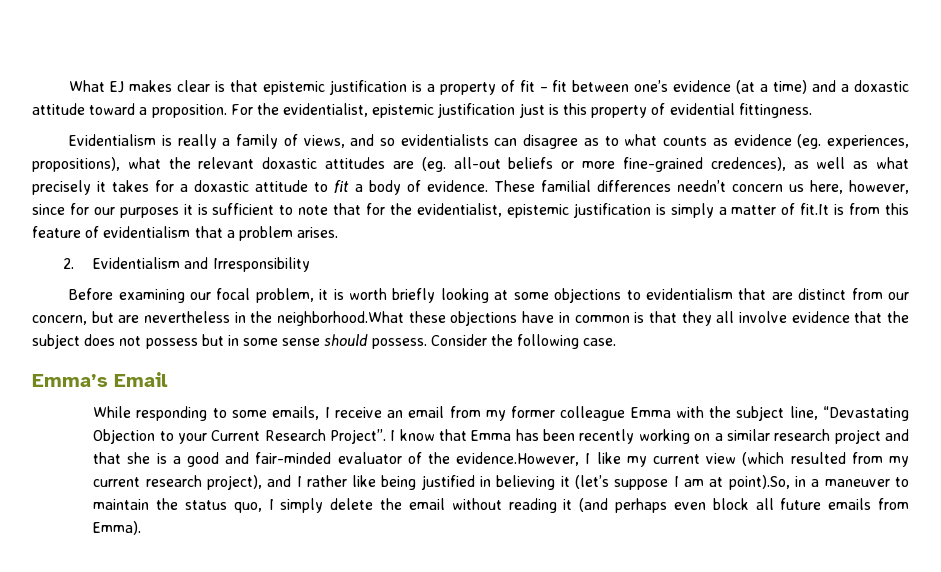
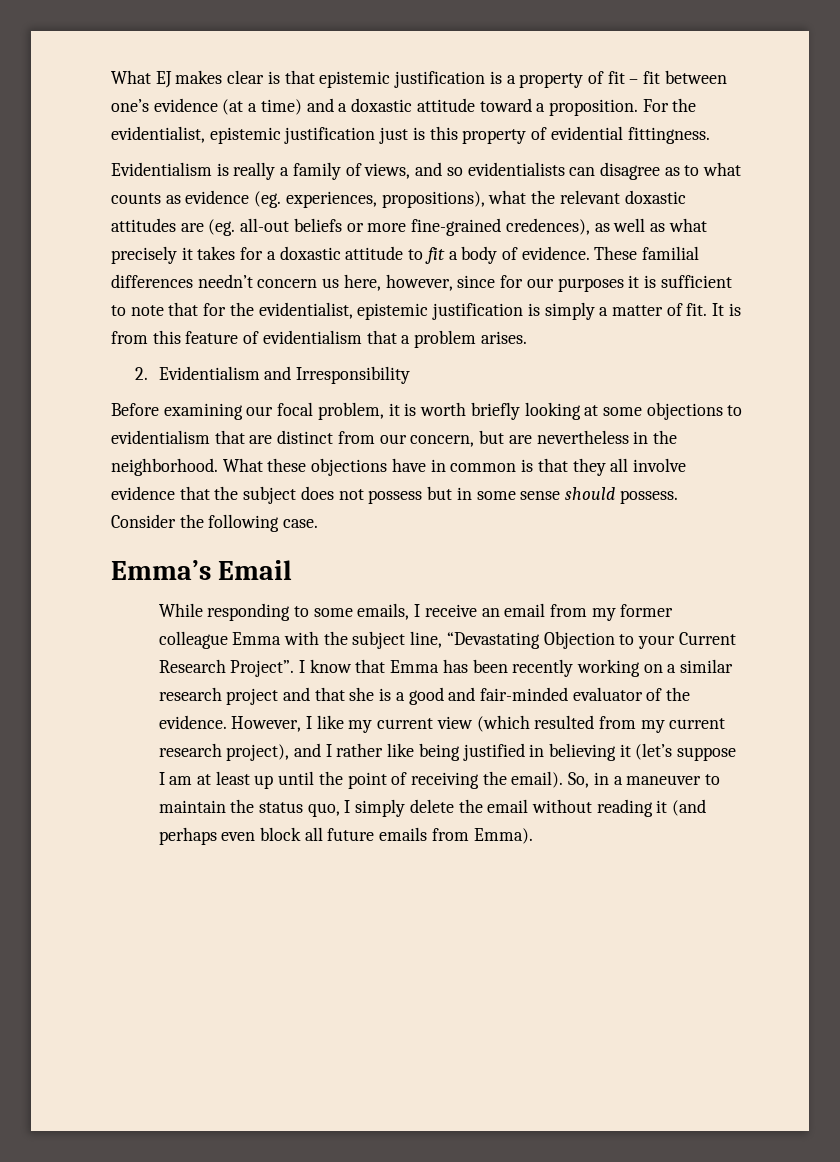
[800,203,830,215] fit.It -> [686,303,725,316] fit. It
[277,311,405,326] neighborhood.What -> [111,458,263,476] neighborhood. What
[456,452,580,466] evidence.However, -> [158,715,302,732] evidence. However,
[728,475,790,490] point).So, -> [215,771,590,789] least up until the point of receiving the email). So,

